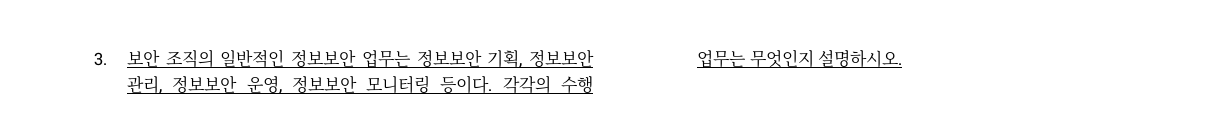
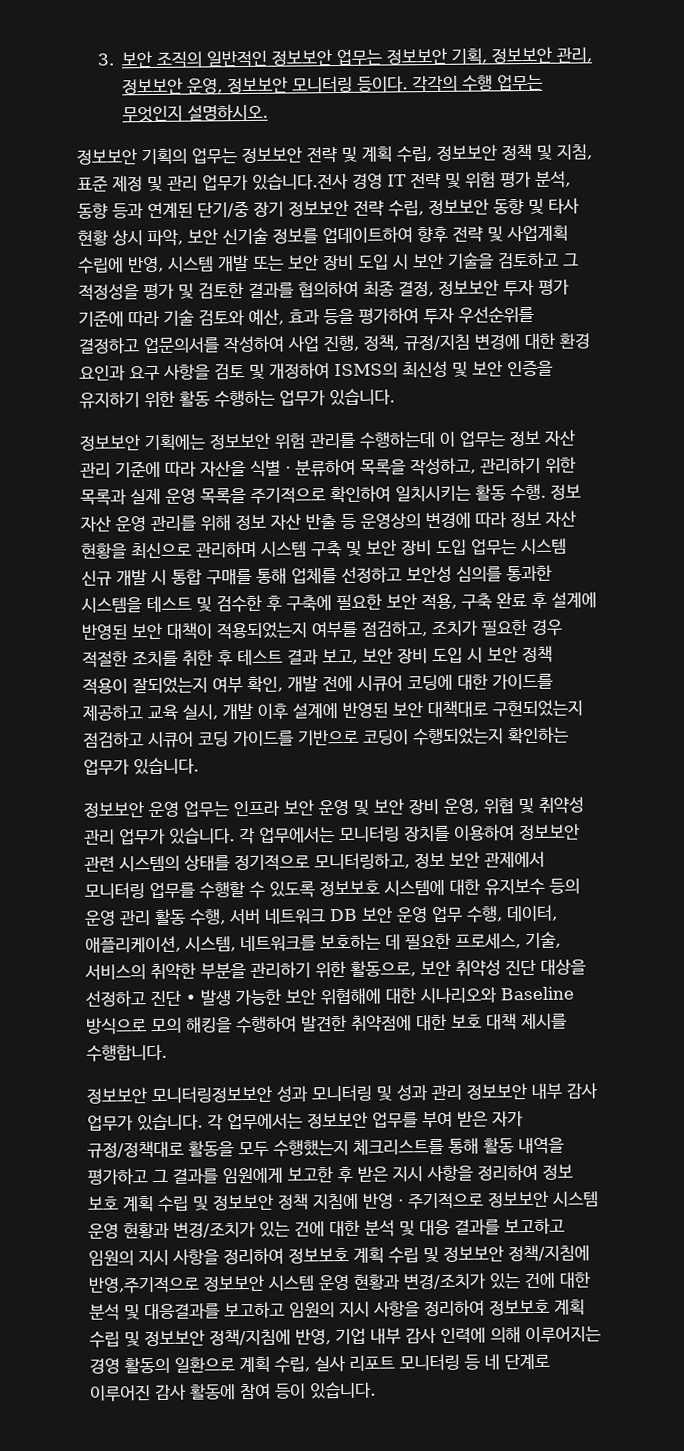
(903, 58) none -> [76,143,592,166] [77,170,571,192] [77,197,580,219] [77,224,568,247] [78,251,579,274] [78,278,570,301] [78,305,534,327] [78,332,590,354] [79,359,553,381] [79,388,395,409] [79,429,576,452] [80,456,576,478] [80,483,581,506] [80,510,576,532] [81,538,567,559] [81,564,552,586] [81,592,597,613] [81,619,563,640] [82,645,553,668] [82,673,553,695] [82,699,583,721] [83,726,569,749] [83,757,199,775] [83,796,584,818] [84,823,580,845] [84,850,545,872] [84,878,580,899] [84,904,558,926] [85,931,561,953] [84,959,586,981] [85,986,574,1007] [86,1012,567,1035] [86,1043,167,1062] [86,1082,598,1104] [87,1111,524,1131] [87,1137,564,1158] [87,1163,573,1185] [88,1190,599,1213] [88,1217,565,1239] [88,1244,590,1266] [88,1271,590,1294] [89,1299,585,1321] [89,1326,601,1348] [89,1353,550,1374] [90,1381,376,1402] // 정보보안 기획의 업무는 정보보안 전략 및 계획 수립, 정보보안 정책 및 지침, 표준 제정 및 관리 업무가 있습니다.전사 경영 IT 전략 및 위험 평가 분석, 동향 등과 연계된 단기/중 장기 정보보안 전략 수립, 정보보안 동향 및 타사 현황 상시 파악, 보안 신기술 정보를 업데이트하여 향후 전략 및 사업계획 수립에 반영, 시스템 개발 또는 보안 장비 도입 시 보안 기술을 검토하고 그 적정성을 평가 및 검토한 결과를 협의하여 최종 결정, 정보보안 투자 평가 기준에 따라 기술 검토와 예산, 효과 등을 평가하여 투자 우선순위를 결정하고 업문의서를 작성하여 사업 진행, 정책, 규정/지침 변경에 대한 환경 요인과 요구 사항을 검토 및 개정하여 ISMS의 최신성 및 보안 인증을 유지하기 위한 활동 수행하는 업무가 있습니다. // 정보보안 기획에는 정보보안 위험 관리를 수행하는데 이 업무는 정보 자산 관리 기준에 따라 자산을 식별 · 분류하여 목록을 작성하고, 관리하기 위한 목록과 실제 운영 목록을 주기적으로 확인하여 일치시키는 활동 수행. 정보 자산 운영 관리를 위해 정보 자산 반출 등 운영상의 변경에 따라 정보 자산 현황을 최신으로 관리하며 시스템 구축 및 보안 장비 도입 업무는 시스템 신규 개발 시 통합 구매를 통해 업체를 선정하고 보안성 심의를 통과한 시스템을 테스트 및 검수한 후 구축에 필요한 보안 적용, 구축 완료 후 설계에 반영된 보안 대책이 적용되었는지 여부를 점검하고, 조치가 필요한 경우 적절한 조치를 취한 후 테스트 결과 보고, 보안 장비 도입 시 보안 정책 적용이 잘되었는지 여부 확인, 개발 전에 시큐어 코딩에 대한 가이드를 제공하고 교육 실시, 개발 이후 설계에 반영된 보안 대책대로 구현되었는지 점검하고 시큐어 코딩 가이드를 기반으로 코딩이 수행되었는지 확인하는 업무가 있습니다. // 정보보안 운영 업무는 인프라 보안 운영 및 보안 장비 운영, 위협 및 취약성 관리 업무가 있습니다. 각 업무에서는 모니터링 장치를 이용하여 정보보안 관련 시스템의 상태를 정기적으로 모니터링하고, 정보 보안 관제에서 모니터링 업무를 수행할 수 있도록 정보보호 시스템에 대한 유지보수 등의 운영 관리 활동 수행, 서버 네트워크 DB 보안 운영 업무 수행, 데이터, 애플리케이션, 시스템, 네트워크를 보호하는 데 필요한 프로세스, 기술, 서비스의 취약한 부분을 관리하기 위한 활동으로, 보안 취약성 진단 대상을 선정하고 진단 • 발생 가능한 보안 위협해에 대한 시나리오와 Baseline 방식으로 모의 해킹을 수행하여 발견한 취약점에 대한 보호 대책 제시를 수행합니다. // 정보보안 모니터링정보보안 성과 모니터링 및 성과 관리 정보보안 내부 감사 업무가 있습니다. 각 업무에서는 정보보안 업무를 부여 받은 자가 규정/정책대로 활동을 모두 수행했는지 체크리스트를 통해 활동 내역을 평가하고 그 결과를 임원에게 보고한 후 받은 지시 사항을 정리하여 정보 보호 계획 수립 및 정보보안 정책 지침에 반영 · 주기적으로 정보보안 시스템 운영 현황과 변경/조치가 있는 건에 대한 분석 및 대응 결과를 보고하고 임원의 지시 사항을 정리하여 정보보호 계획 수립 및 정보보안 정책/지침에 반영,주기적으로 정보보안 시스템 운영 현황과 변경/조치가 있는 건에 대한 분석 및 대응결과를 보고하고 임원의 지시 사항을 정리하여 정보보호 계획 수립 및 정보보안 정책/지침에 반영, 기업 내부 감사 인력에 의해 이루어지는 경영 활동의 일환으로 계획 수립, 실사 리포트 모니터링 등 네 단계로 이루어진 감사 활동에 참여 등이 있습니다.

